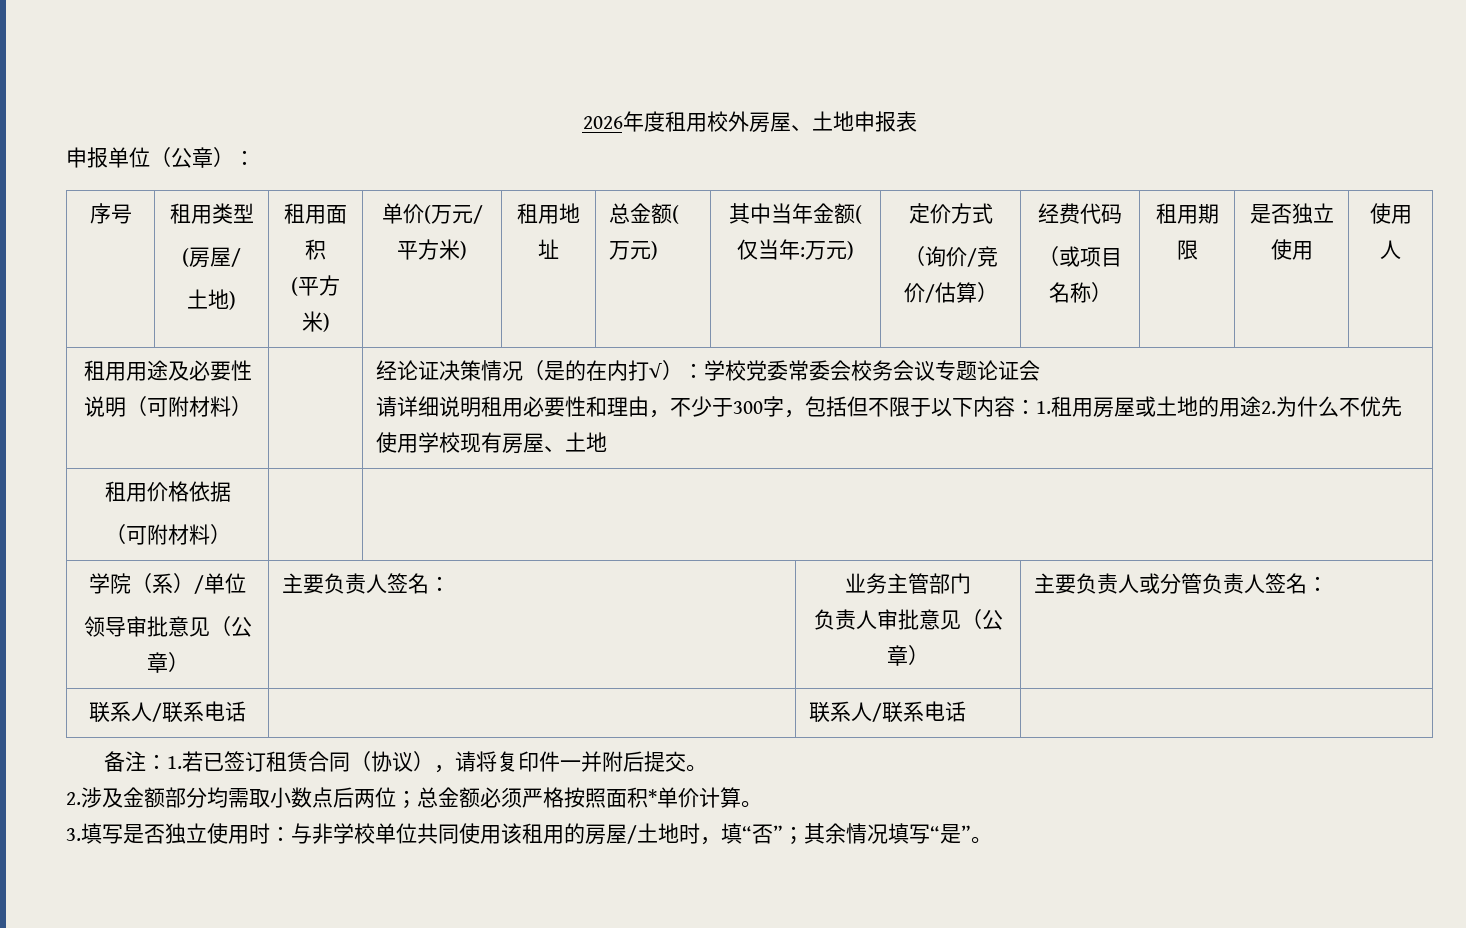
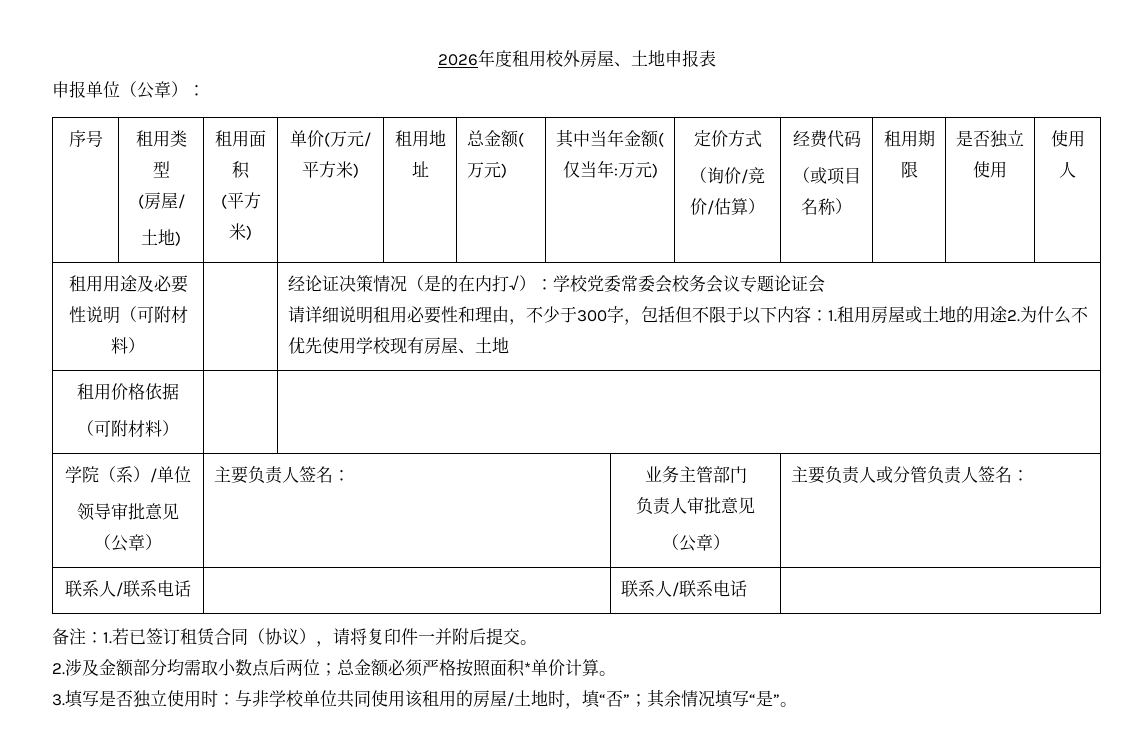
(961, 620) none -> (755, 505) //

